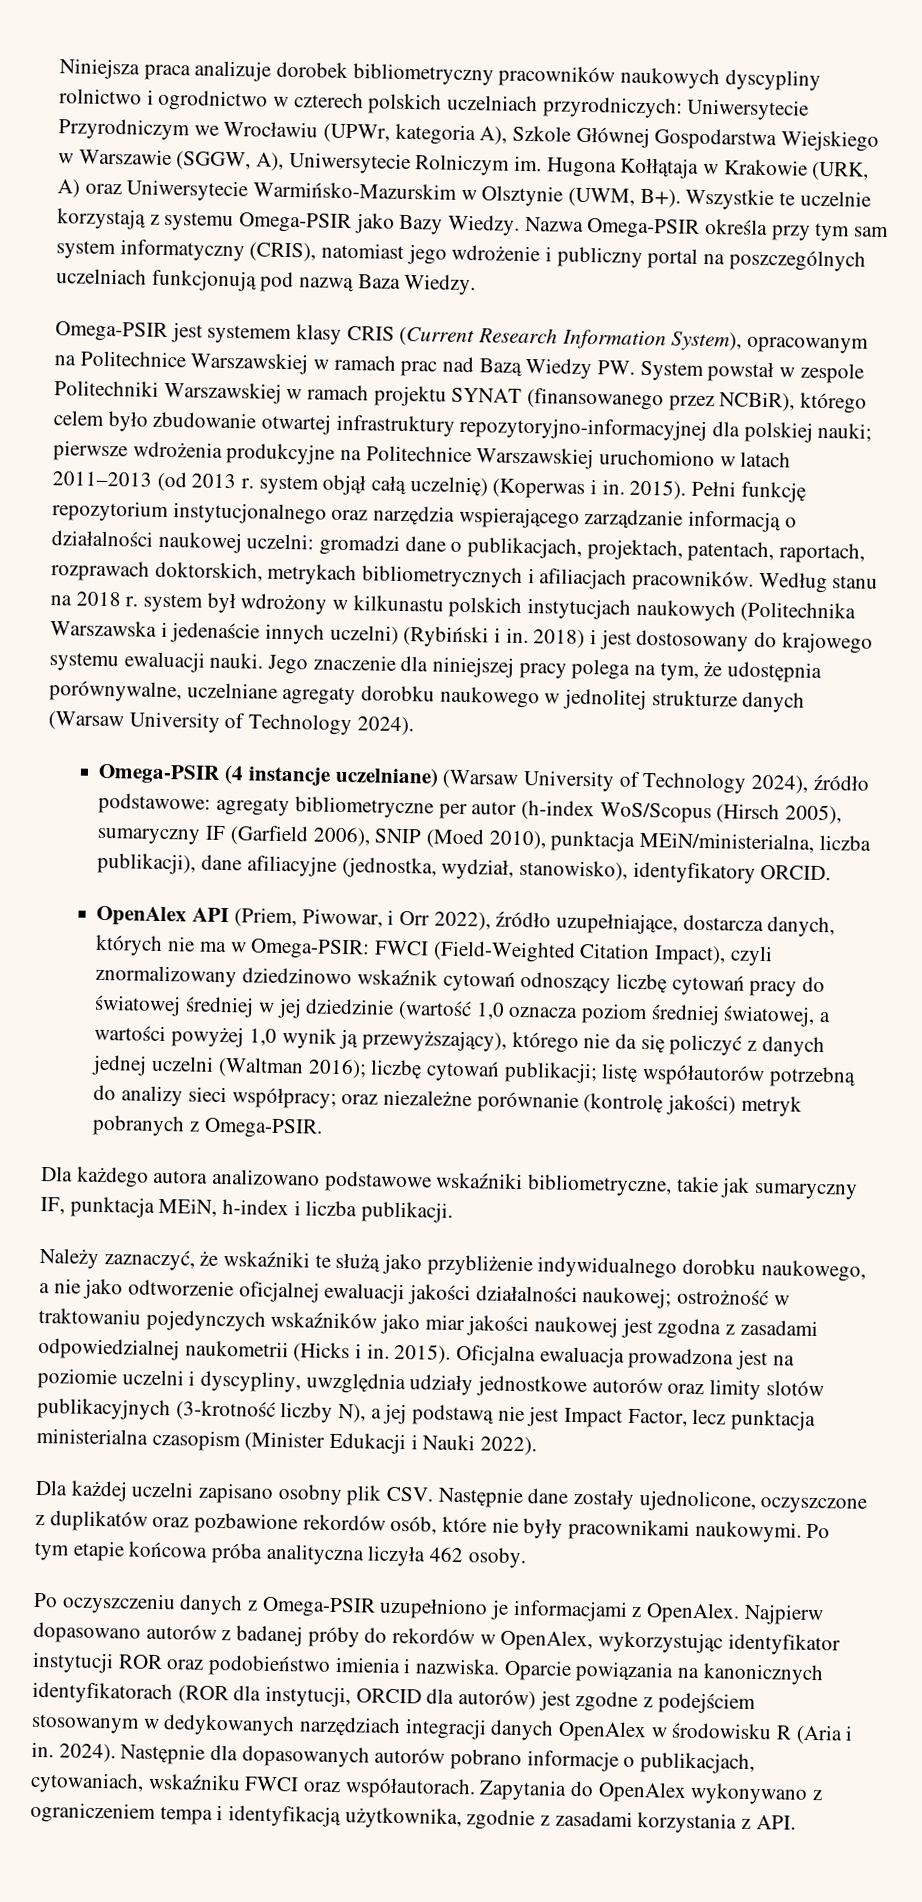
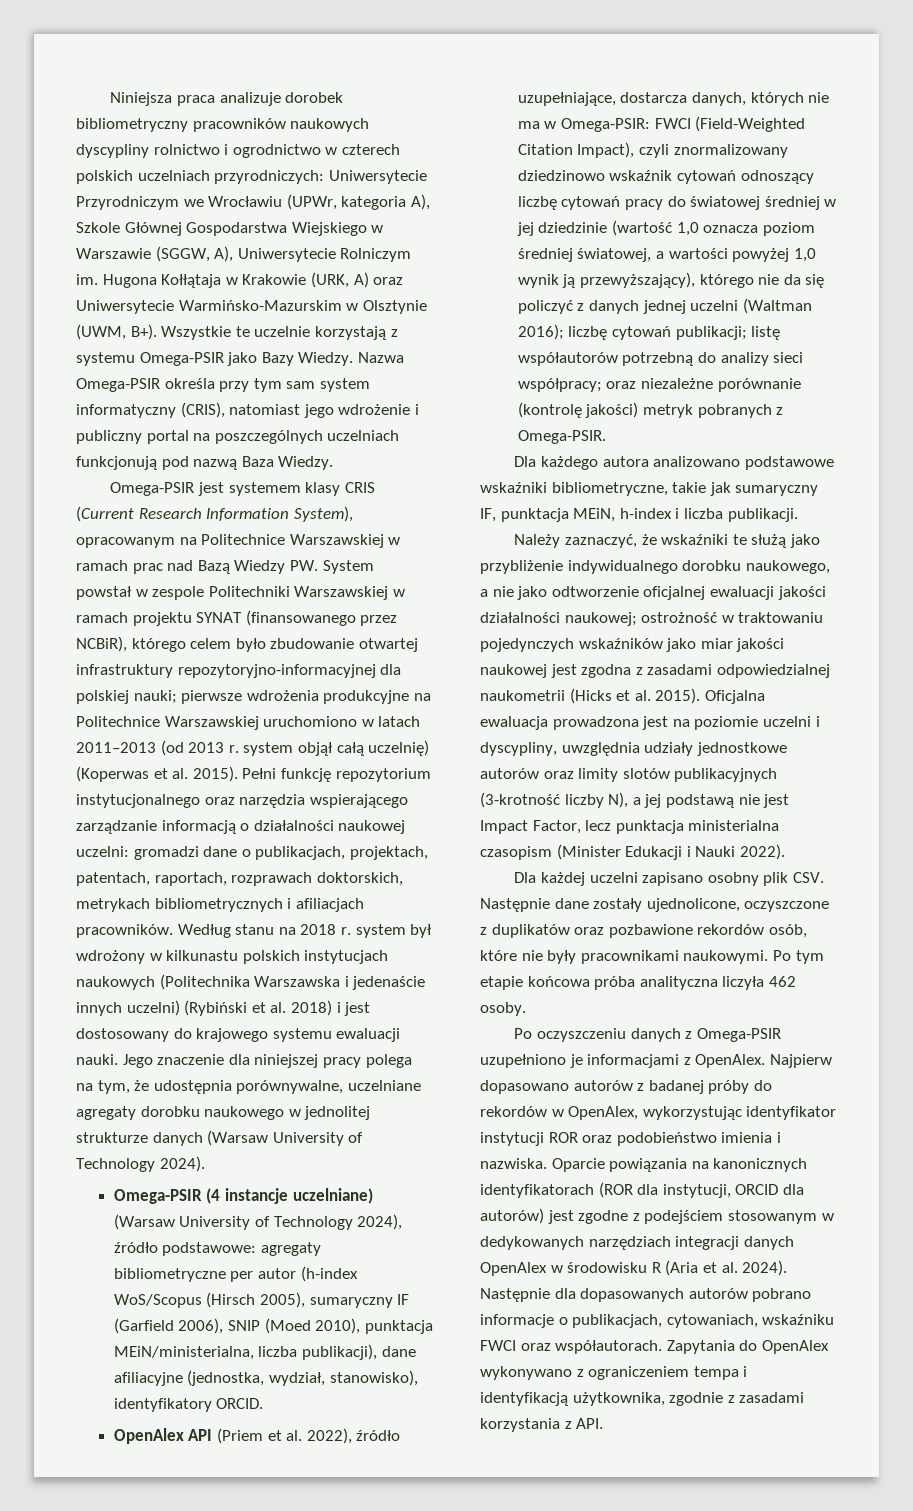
[590,479,625,495] i in. -> [153,768,189,779] et al.
[494,627,529,644] i in. -> [251,1002,287,1013] et al.
[233,907,430,928] (Priem, Piwowar, i Orr -> [217,1428,303,1444] (Priem et al.
[355,1343,390,1359] i in. -> [616,690,651,701] et al.
[845,1725,854,1741] [31,1741,54,1758] i in. -> [702,1262,738,1273] et al.

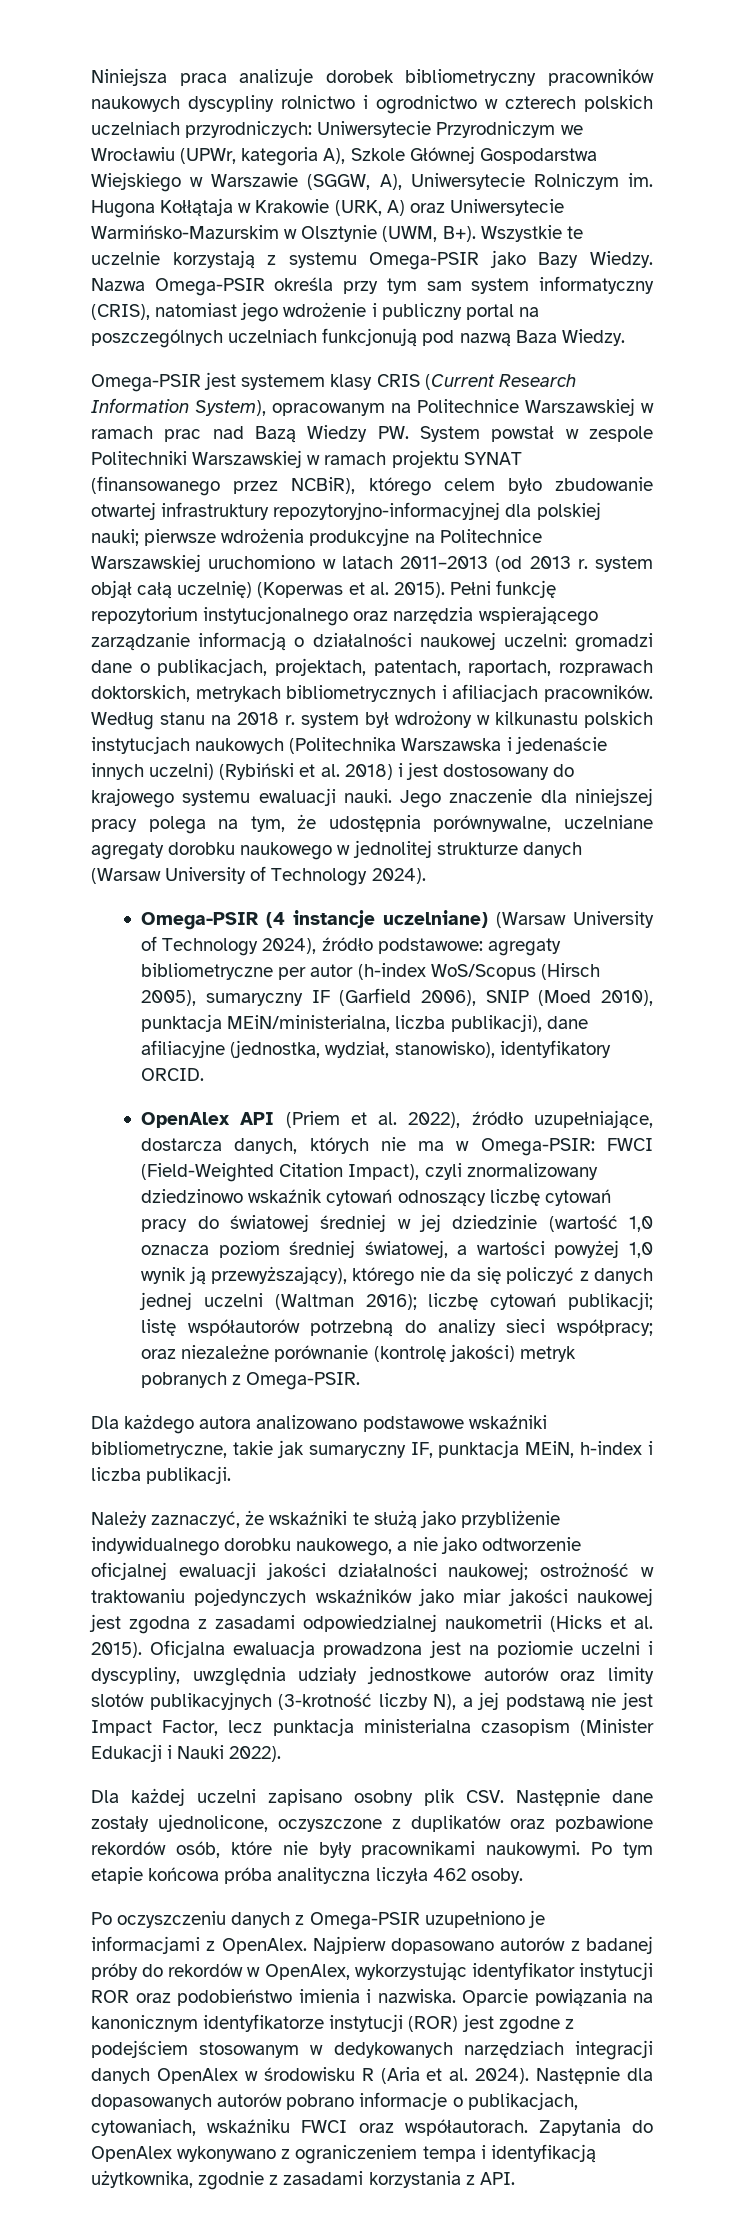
[713,1158,808,1172] [480,1182,804,1198] [480,1208,544,1224] kanonicznych identyfikatorach (ROR dla instytucji, ORCID dla autorów) -> [91,2014,459,2032] kanonicznym identyfikatorze instytucji (ROR)

